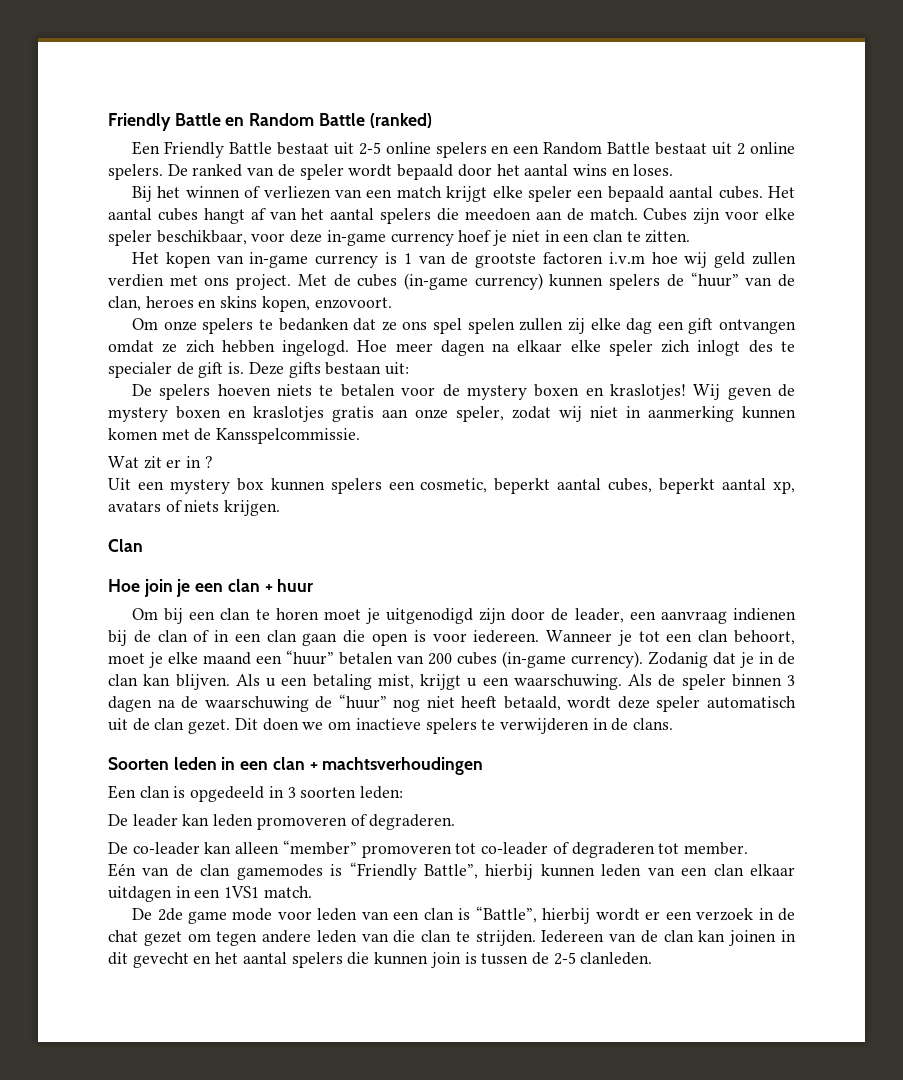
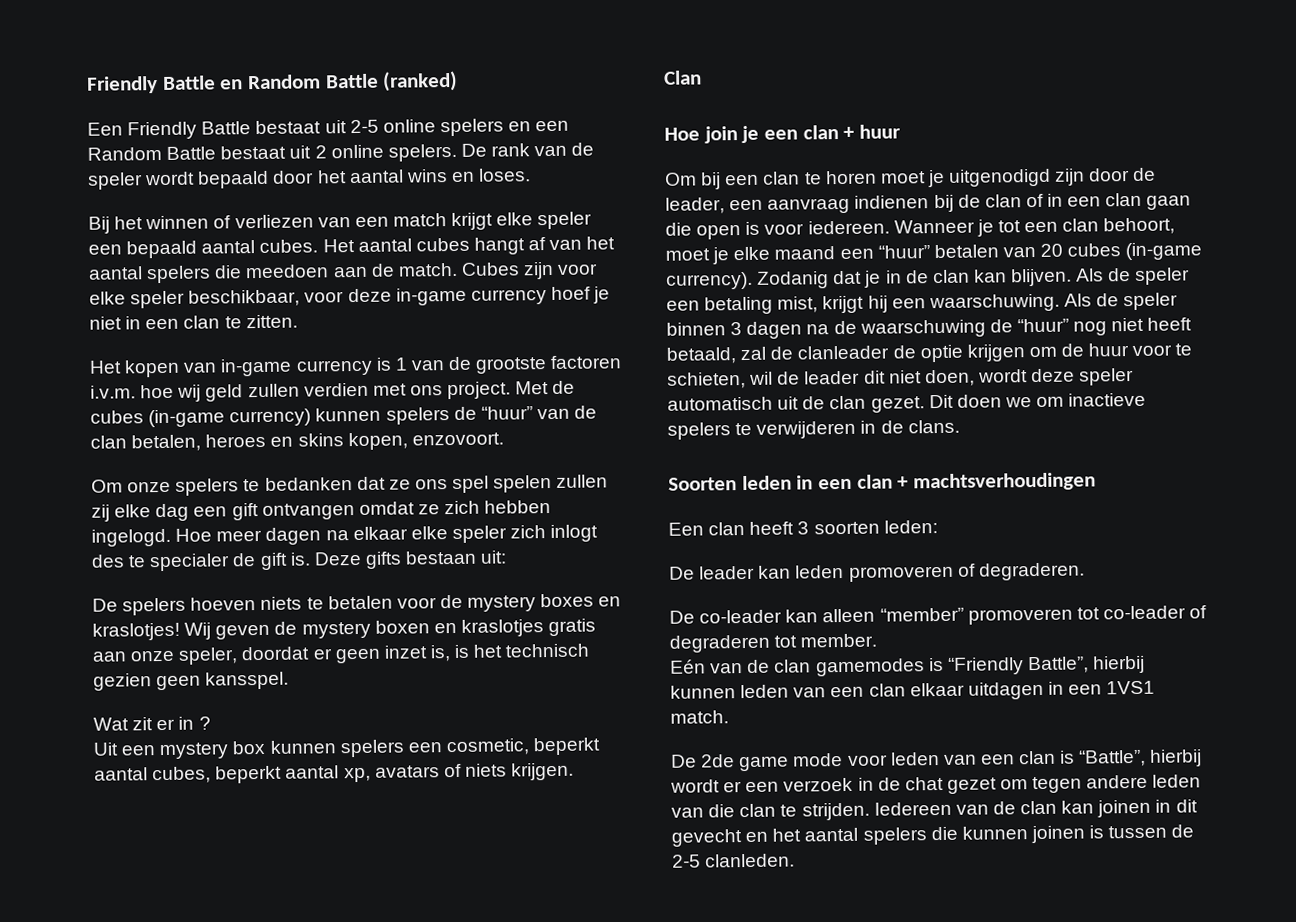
[192,164,243,177] ranked -> [491,143,531,157] rank
[608,252,645,264] i.v.m -> [90,385,136,399] i.v.m.
[108,296,141,311] clan, -> [90,434,202,452] clan betalen,
[534,384,580,397] boxen -> [540,593,595,608] boxes
[512,406,796,422] [108,428,361,444] zodat wij niet in aanmerking kunnen komen met de Kansspelcommissie. -> [241,643,591,664] [93,671,290,691] doordat er geen inzet is, is het technisch gezien geen kansspel.
[428,653,452,665] 200 -> [1040,243,1064,257] 20
[266,678,276,687] u -> [1108,267,1191,285] de speler
[467,678,478,687] u -> [867,295,888,313] hij
(561, 703) none -> [740,343,1193,363] [667,369,975,389] zal de clanleader de optie krijgen om de huur voor te schieten, wil de leader dit niet doen,
[173,786,284,802] is opgedeeld in -> [749,521,795,535] heeft
[430,952,461,968] join -> [1030,825,1085,844] joinen

